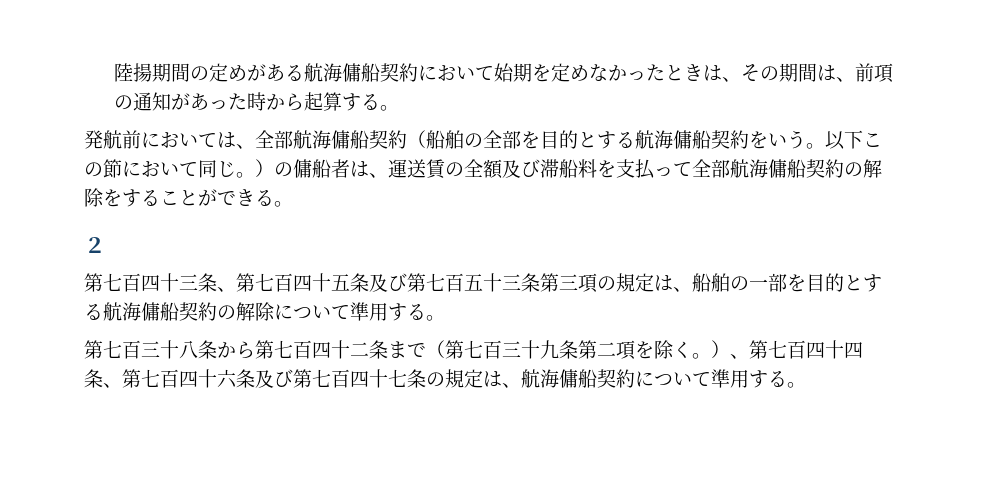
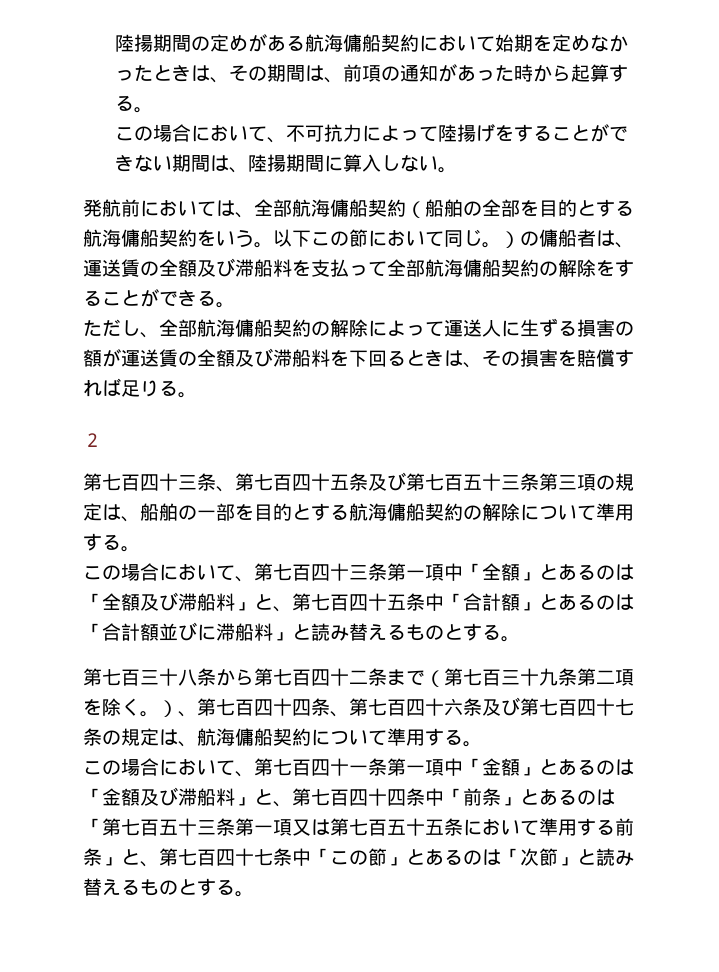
(400, 108) none -> [115,124,629,143] [115,154,458,173] // この場合において、不可抗力によって陸揚げをすることができない期間は、陸揚期間に算入しない。
(293, 204) none -> [83,318,634,338] [83,348,634,368] [83,378,197,398] // ただし、全部航海傭船契約の解除によって運送人に生ずる損害の額が運送賃の全額及び滞船料を下回るときは、その損害を賠償すれば足りる。
(445, 318) none -> [83,563,634,582] [83,592,634,612] [83,622,520,642] // この場合において、第七百四十三条第一項中「全額」とあるのは「全額及び滞船料」と、第七百四十五条中「合計額」とあるのは「合計額並びに滞船料」と読み替えるものとする。
(806, 385) none -> [83,758,634,777] [83,787,615,807] [83,818,634,836] [83,848,634,867] [83,878,254,897] // この場合において、第七百四十一条第一項中「金額」とあるのは「金額及び滞船料」と、第七百四十四条中「前条」とあるのは「第七百五十三条第一項又は第七百五十五条において準用する前条」と、第七百四十七条中「この節」とあるのは「次節」と読み替えるものとする。

